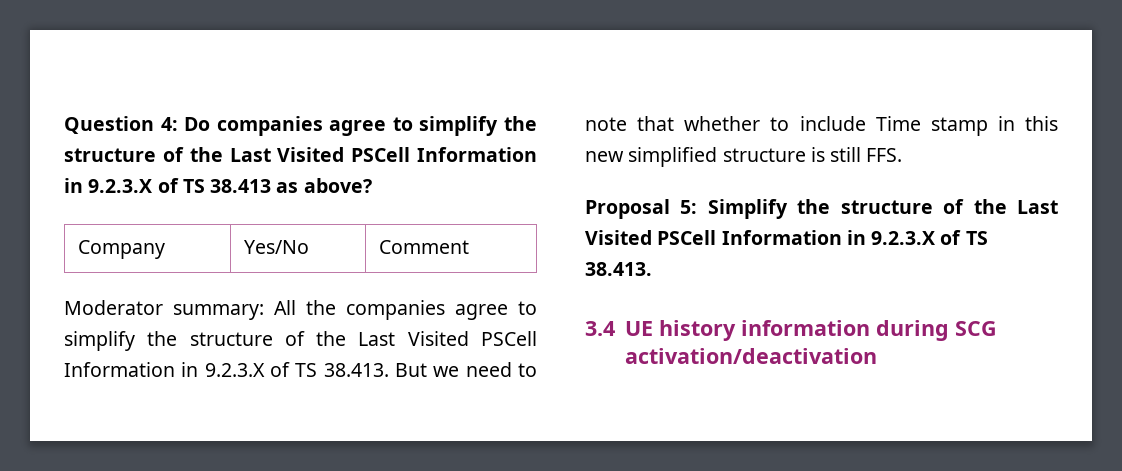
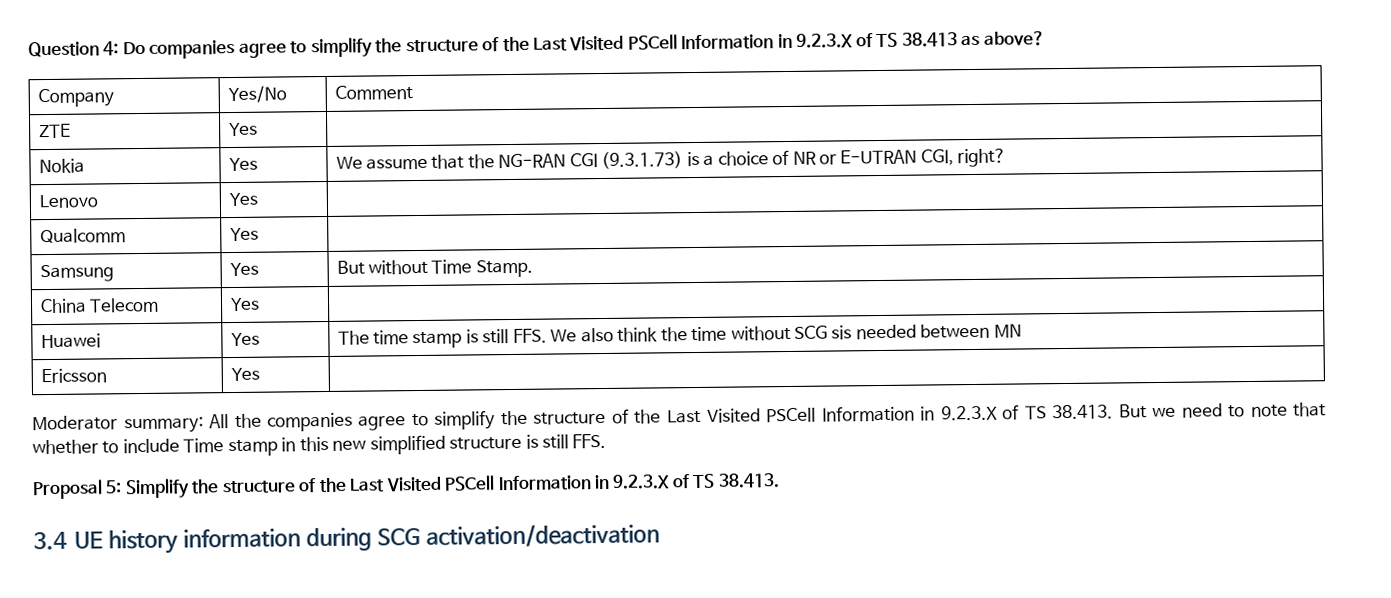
(469, 247) none -> [38,123,71,139] [228,122,258,137] [38,158,85,174] [228,157,258,172] [335,148,1007,170] [38,194,98,209] [228,192,258,207] [39,228,126,244] [229,227,259,242] [39,264,114,283] [229,262,259,277] [336,259,533,278] [39,297,160,314] [229,297,260,312] [40,333,101,349] [230,332,260,347] [337,323,1022,349] [40,368,107,384] [230,367,260,382] // ZTE | Yes | // Nokia | Yes | We assume that the NG-RAN CGI (9.3.1.73) is a choice of NR or E-UTRAN CGI, right? // Lenovo | Yes | // Qualcomm | Yes | // Samsung | Yes | But without Time Stamp. // China Telecom | Yes | // Huawei | Yes | The time stamp is still FFS. We also think the time without SCG sis needed between MN // Ericsson | Yes |

